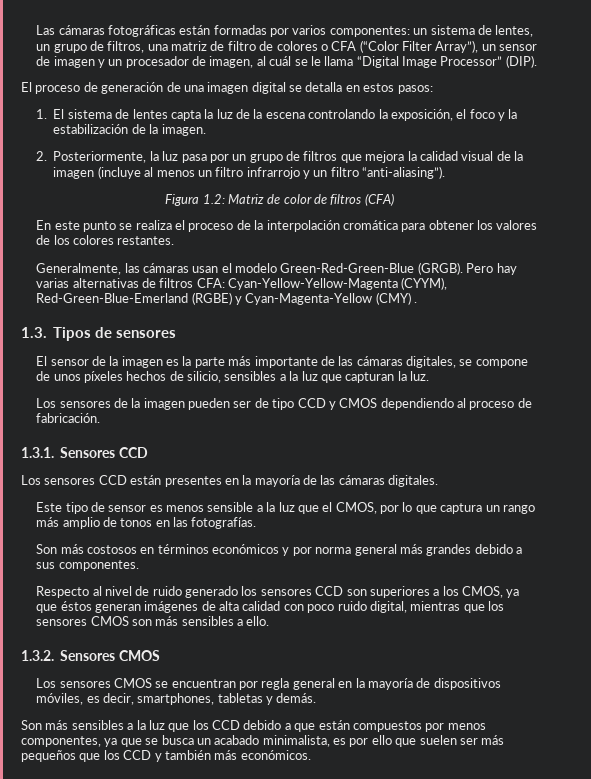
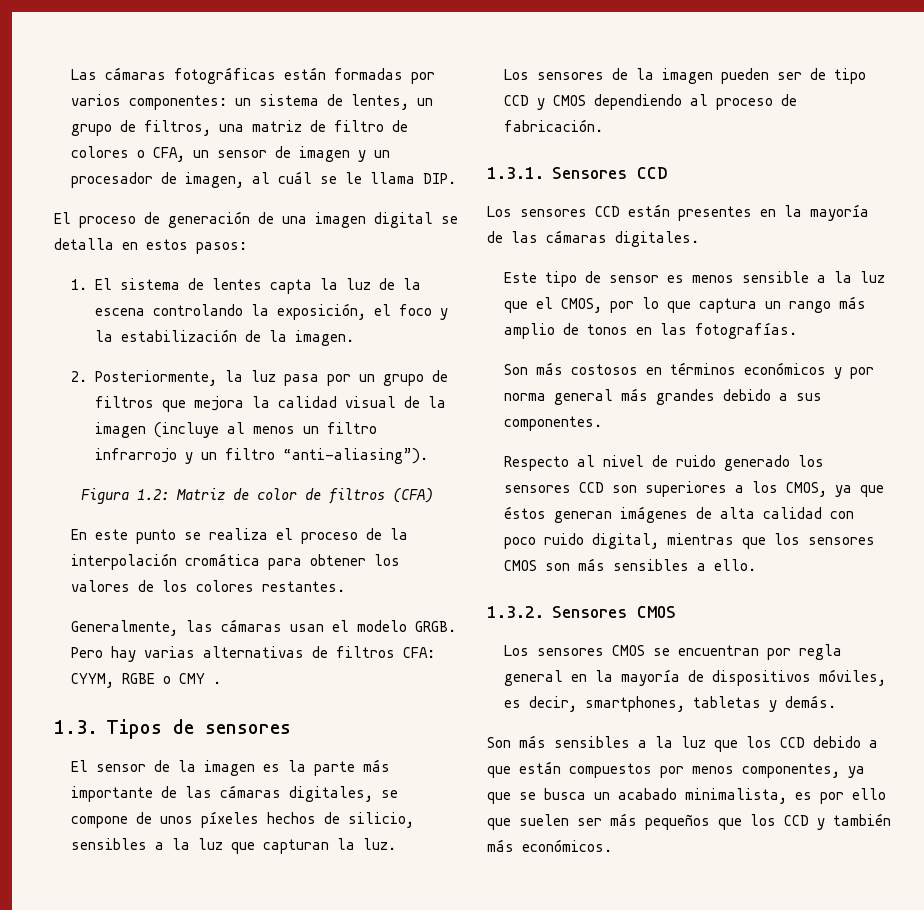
[331,40,479,53] CFA (“Color Filter Array”), -> [153,147,186,162] CFA,
[356,55,537,68] “Digital Image Processor” (DIP). -> [423,173,457,184] DIP.
[280,262,463,275] Green-Red-Green-Blue (GRGB). -> [415,621,457,632] GRGB.
[228,277,448,290] [36,292,411,305] Cyan-Yellow-Yellow-Magenta (CYYM), Red-Green-Blue-Emerland (RGBE) y Cyan-Magenta-Yellow (CMY) -> [71,673,206,688] CYYM, RGBE o CMY

